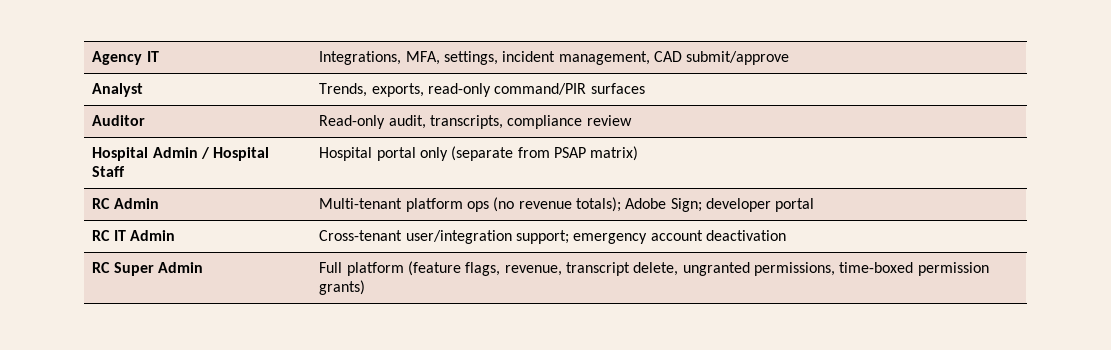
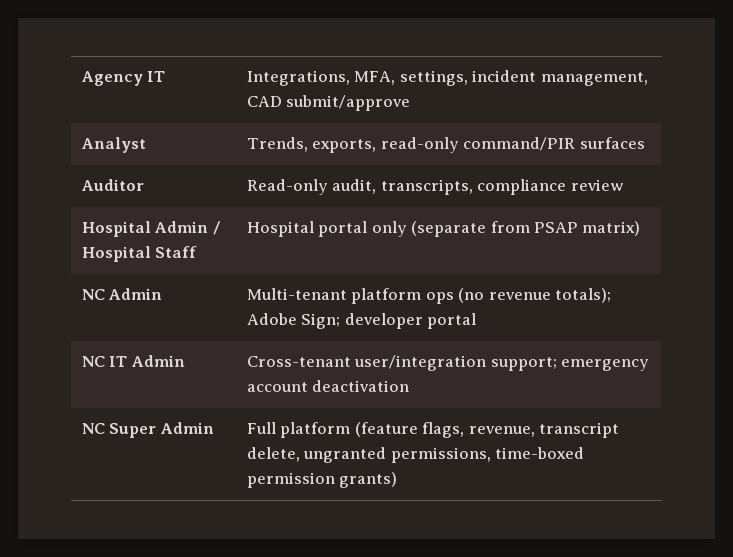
[92,198,111,209] RC -> [81,289,105,300] NC
[92,230,111,241] RC -> [81,356,105,367] NC
[92,262,111,273] RC -> [81,423,105,434] NC

